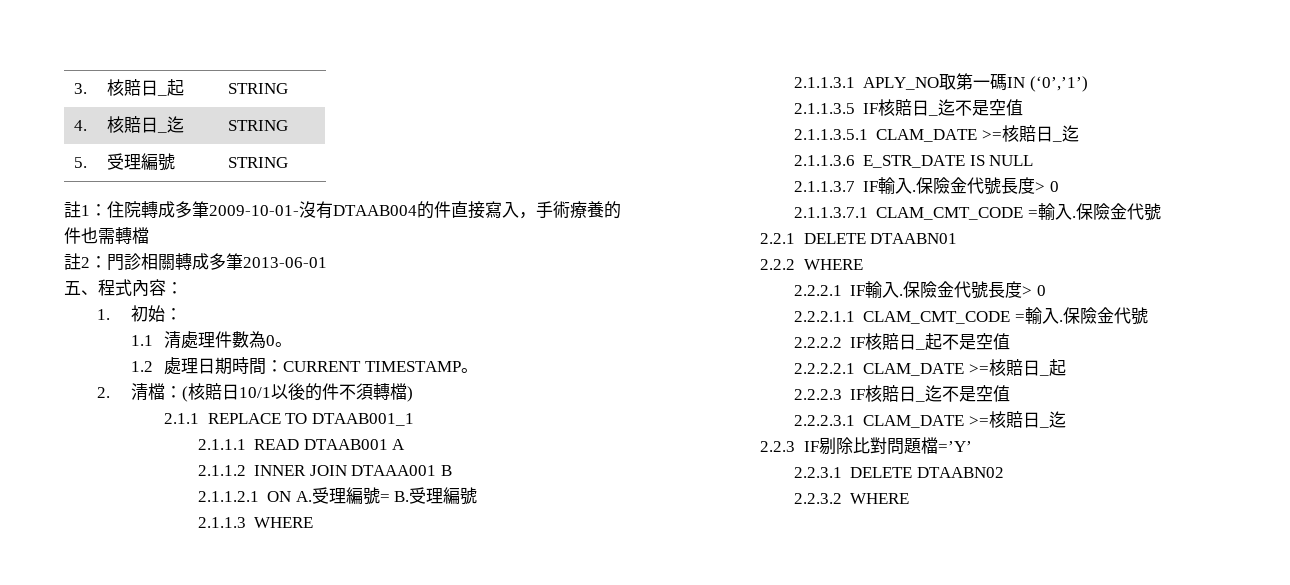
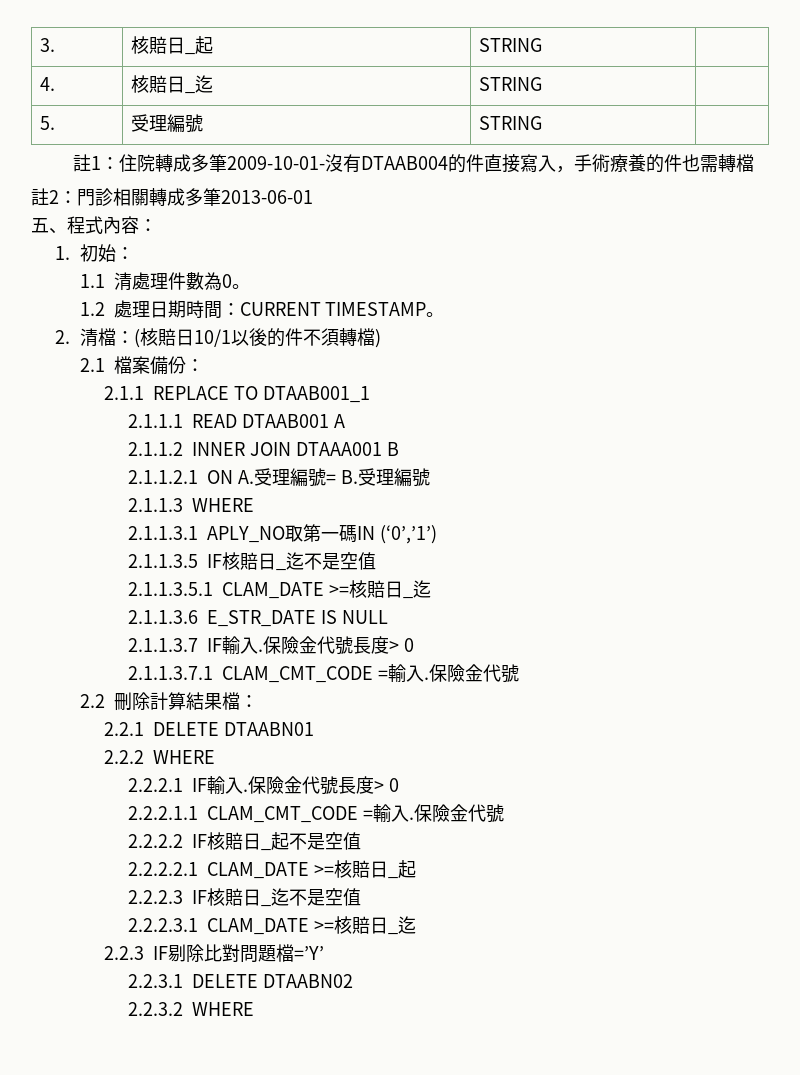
(413, 394) none -> [79,356,204,375] // 2.1檔案備份：
(1161, 212) none -> [79,692,258,711] // 2.2刪除計算結果檔：

